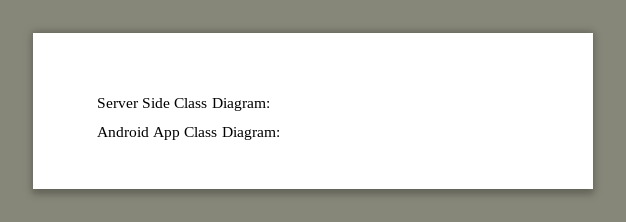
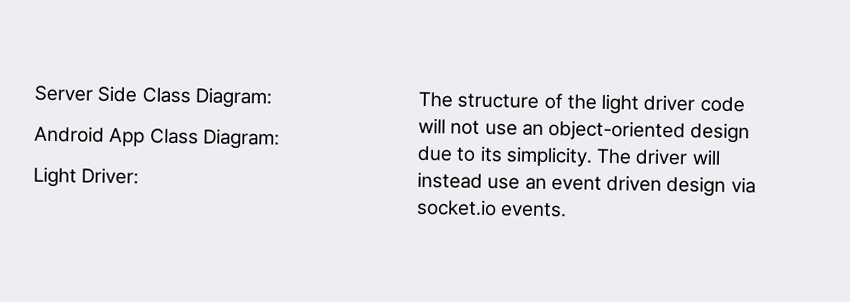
(280, 133) none -> [33,166,140,188] [418,91,745,115] [418,117,751,144] [417,145,721,167] [417,171,756,197] [416,198,568,218] // Light Driver: // The structure of the light driver code will not use an object-oriented design due to its simplicity. The driver will instead use an event driven design via socket.io events.

